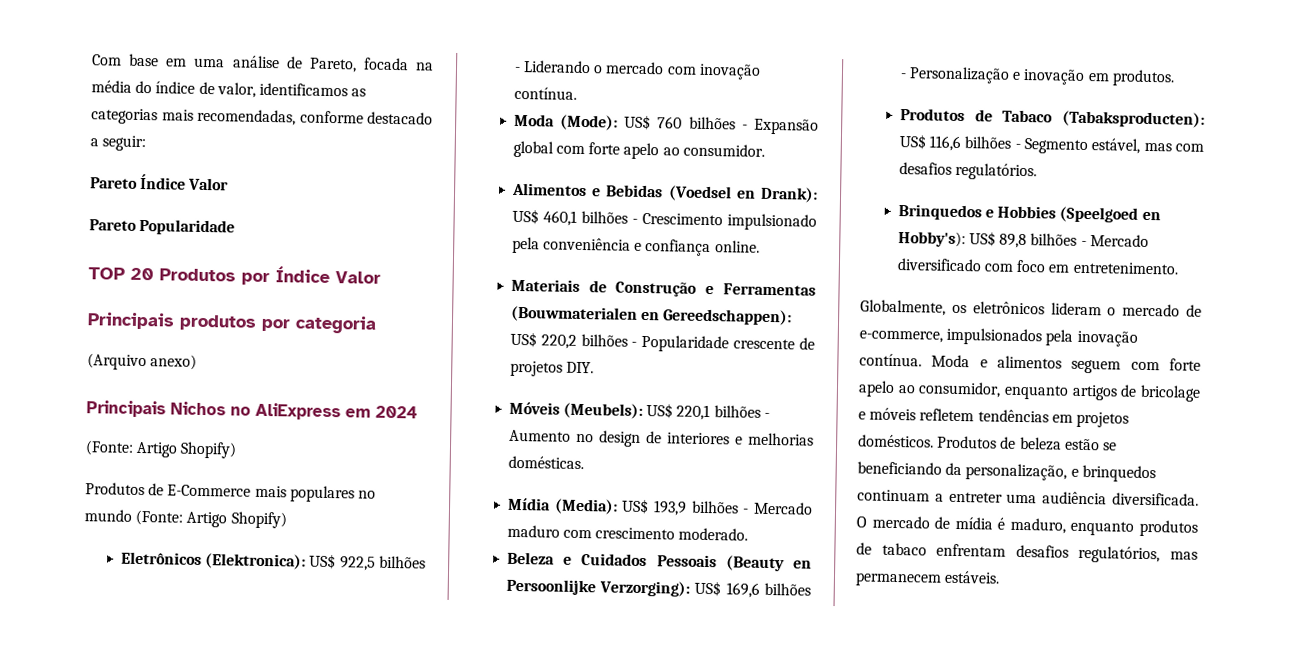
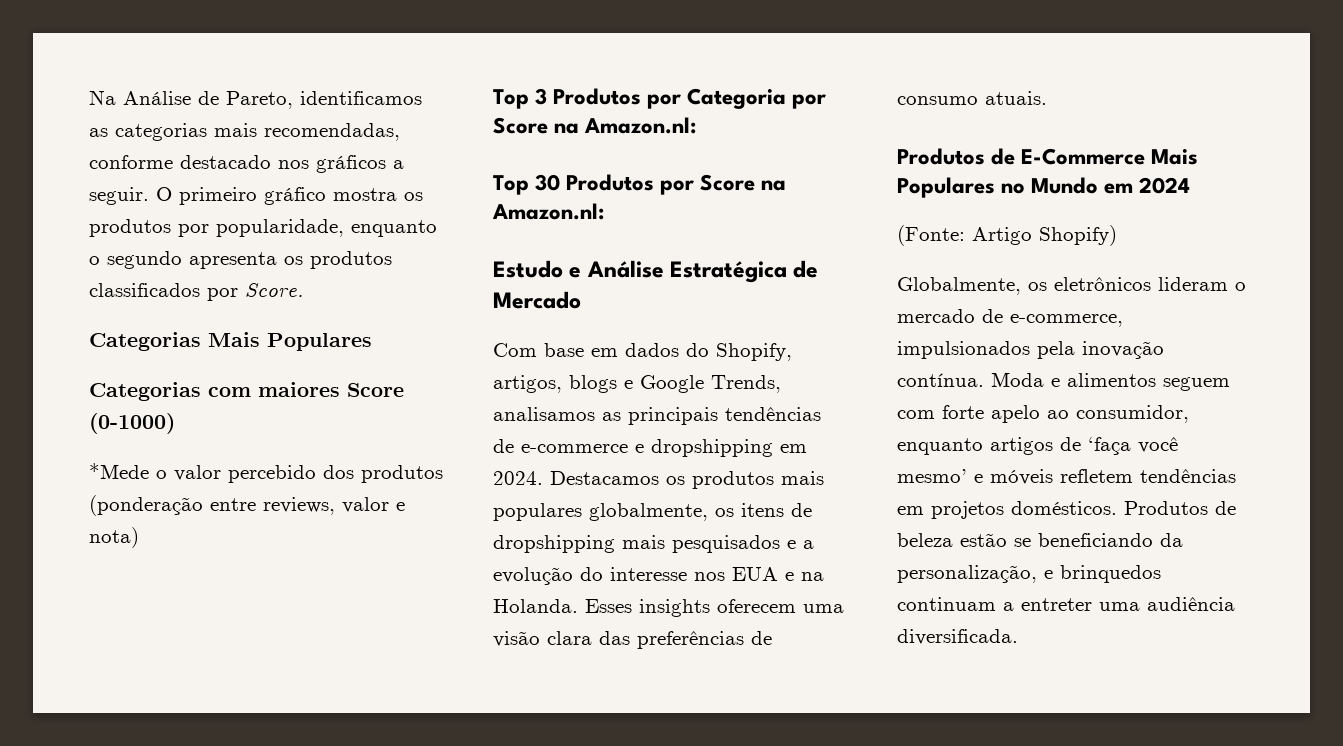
[92,53,434,73] [91,80,256,98] Com base em uma análise de Pareto, focada na média do índice de valor, -> [89,90,293,109] Na Análise de Pareto,
[90,135,147,152] [90,173,230,191] [89,218,236,236] [88,266,381,286] [87,312,377,334] [87,353,198,371] [86,400,341,421] a seguir: // Pareto Índice Valor // Pareto Popularidade // TOP 20 Produtos por Índice Valor // Principais produtos por categoria // (Arquivo anexo) // Principais Nichos no AliExpress -> [278,155,404,173] [89,187,423,205] [89,219,437,237] [89,251,392,269] [89,283,303,301] [89,332,372,351] [89,382,404,401] [89,413,175,434] [89,463,443,483] [89,495,405,516] [89,527,139,548] [493,88,827,109] [493,117,697,134] [493,174,787,195] [492,203,604,220] [493,260,819,283] [493,291,581,309] [493,343,792,361] [493,375,781,393] [493,407,821,425] [493,439,807,457] [493,471,824,489] [493,503,812,521] [493,535,814,553] [493,567,824,585] [493,599,844,617] [493,631,772,649] [897,91,1047,105] [897,148,1199,165] [897,177,1099,198] nos gráficos a seguir. O primeiro gráfico mostra os produtos por popularidade, enquanto o segundo apresenta os produtos classificados por Score. // Categorias Mais Populares // Categorias com maiores Score (0-1000) // *Mede o valor percebido dos produtos (ponderação entre reviews, valor e nota) // Top 3 Produtos por Categoria por Score na Amazon.nl: // Top 30 Produtos por Score na Amazon.nl: // Estudo e Análise Estratégica de Mercado // Com base em dados do Shopify, artigos, blogs e Google Trends, analisamos as principais tendências de e-commerce e dropshipping em 2024. Destacamos os produtos mais populares globalmente, os itens de dropshipping mais pesquisados e a evolução do interesse nos EUA e na Holanda. Esses insights oferecem uma visão clara das preferências de consumo atuais. // Produtos de E-Commerce Mais Populares no Mundo
[85,482,376,503] [84,509,287,529] [120,551,426,571] [513,60,761,80] [513,86,577,100] [513,113,819,135] [512,140,765,160] [511,182,818,203] [511,208,817,231] [511,236,760,257] [510,278,816,297] [510,305,793,326] [509,331,815,353] [509,360,595,377] [508,401,770,421] [508,429,814,447] [507,455,584,470] [507,497,813,516] [506,524,749,541] [506,551,812,572] [505,578,811,598] [899,66,1175,87] [899,108,1205,128] [898,134,1204,155] [898,162,1038,181] [897,204,1161,223] [897,231,1149,249] [896,258,1179,275] // Produtos de E-Commerce mais populares no mundo (Fonte: Artigo Shopify) // Eletrônicos (Elektronica): US$ 922,5 bilhões - Liderando o mercado com inovação contínua. // Moda (Mode): US$ 760 bilhões - Expansão global com forte apelo ao consumidor. // Alimentos e Bebidas (Voedsel en Drank): US$ 460,1 bilhões - Crescimento impulsionado pela conveniência e confiança online. // Materiais de Construção e Ferramentas (Bouwmaterialen en Gereedschappen): US$ 220,2 bilhões - Popularidade crescente de projetos DIY. // Móveis (Meubels): US$ 220,1 bilhões - Aumento no design de interiores e melhorias domésticas. // Mídia (Media): US$ 193,9 bilhões - Mercado maduro com crescimento moderado. // Beleza e Cuidados Pessoais (Beauty en Persoonlijke Verzorging): US$ 169,6 bilhões - Personalização e inovação em produtos. // Produtos de Tabaco (Tabaksproducten): US$ 116,6 bilhões - Segmento estável, mas com desafios regulatórios. // Brinquedos e Hobbies (Speelgoed en Hobby's): US$ 89,8 bilhões - Mercado diversificado com foco em entretenimento. -> (1117, 235) none
[1140,384,1201,402] bricolage -> [1088,437,1178,455] [897,469,967,483] ‘faça você mesmo’
[856,515,1198,537] [856,542,1198,564] [855,570,1001,587] O mercado de mídia é maduro, enquanto produtos de tabaco enfrentam desafios regulatórios, mas permanecem estáveis. -> (1018, 637) none

